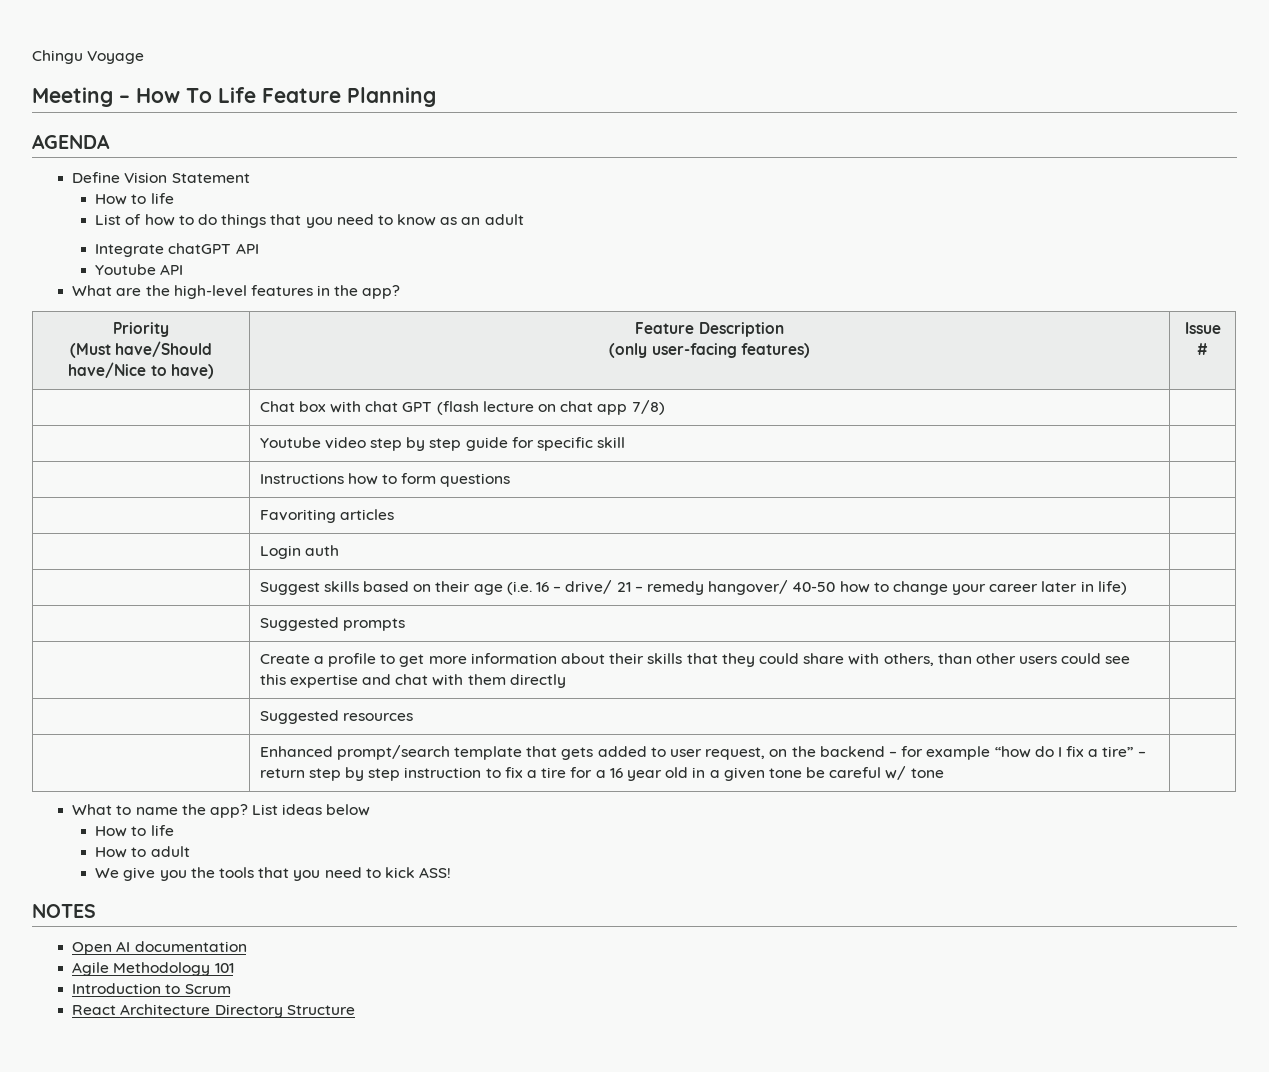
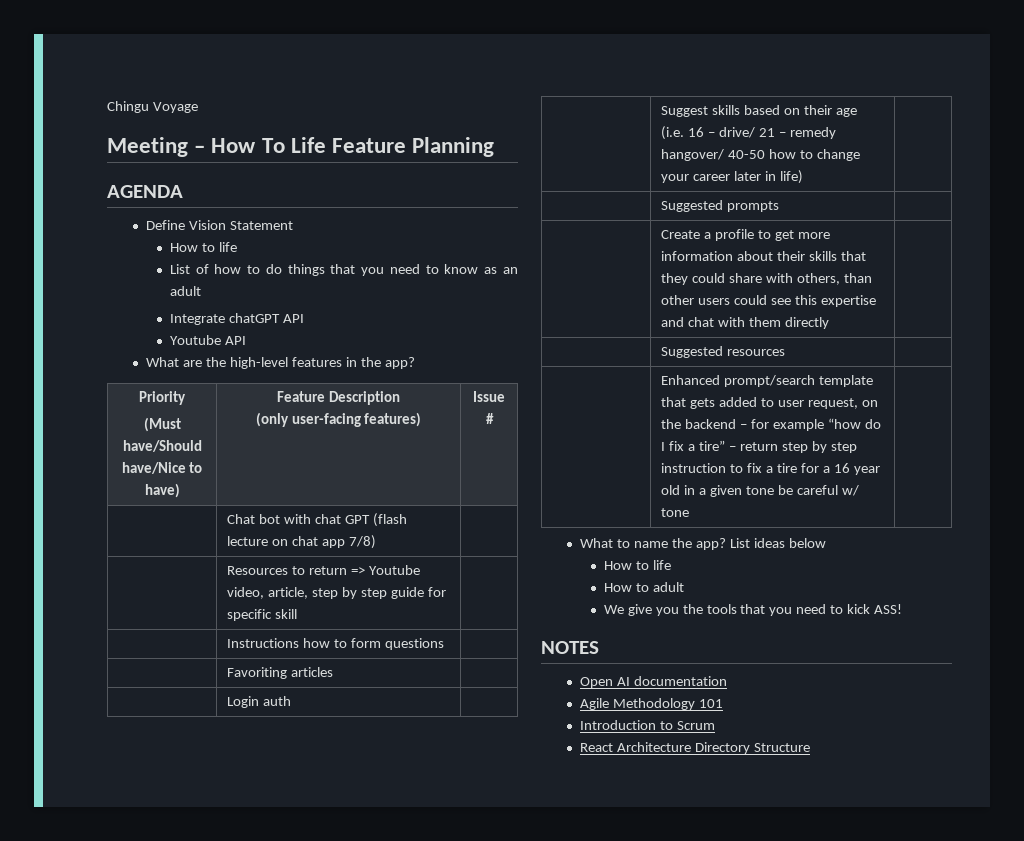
[298,401,326,412] box -> [259,514,281,524] bot
[259,437,366,449] Youtube video -> [227,565,420,575] [227,587,309,599] Resources to return => Youtube video, article,

